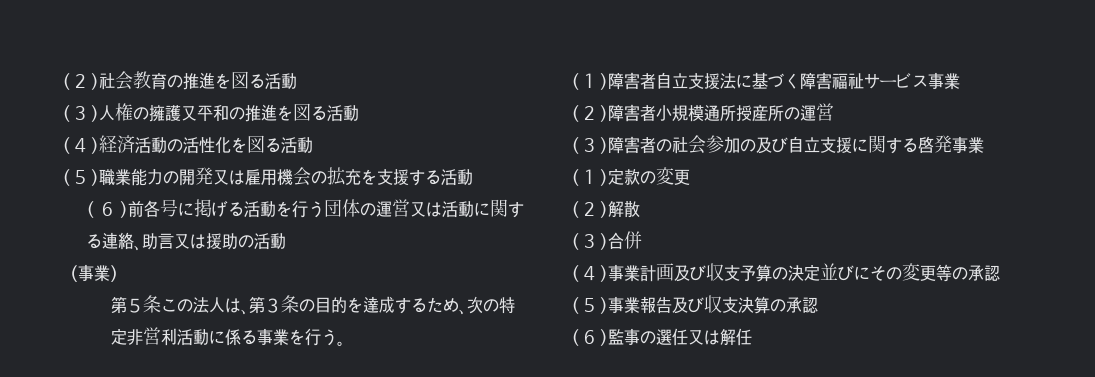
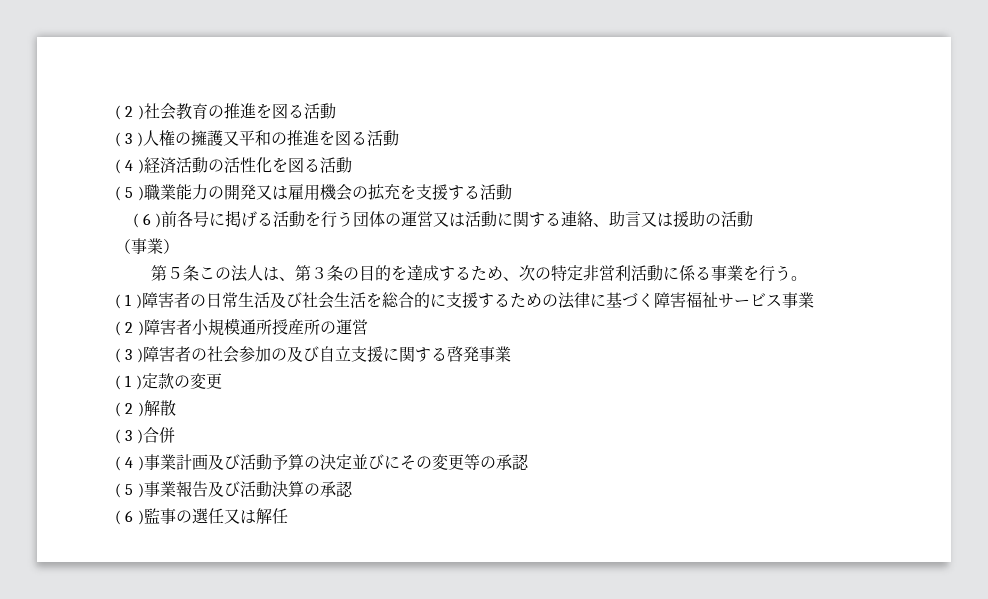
[655,72,736,90] 自立支援法 -> [189,292,590,309] の日常生活及び社会生活を総合的に支援するための法律
[705,263,740,281] 収支 -> [239,454,272,470] 活動
[703,295,738,313] 収支 -> [239,481,272,497] 活動

